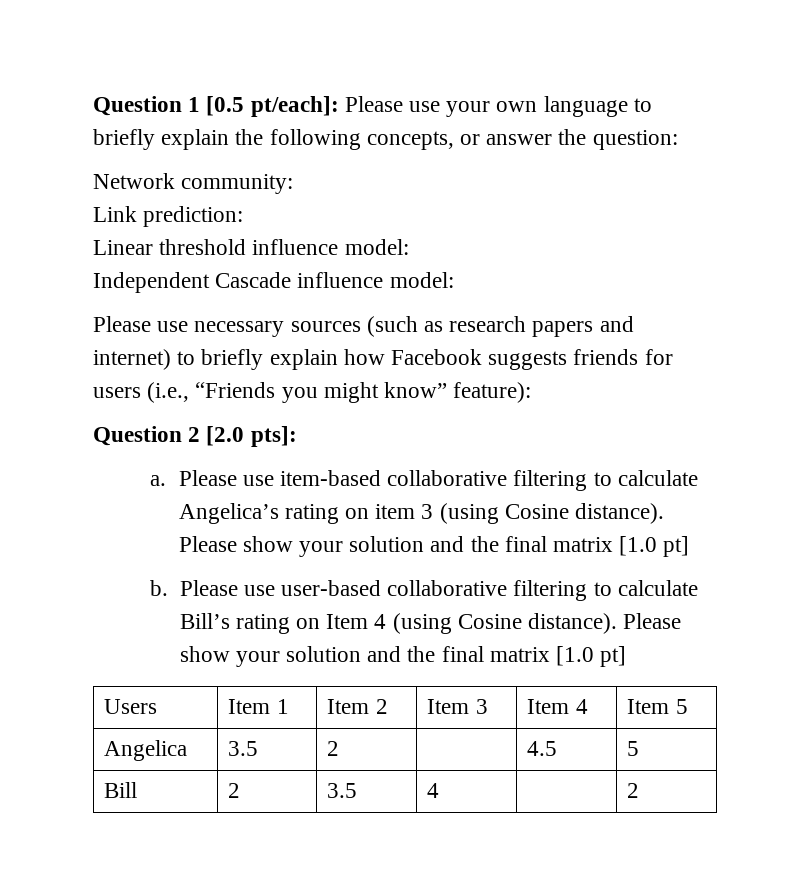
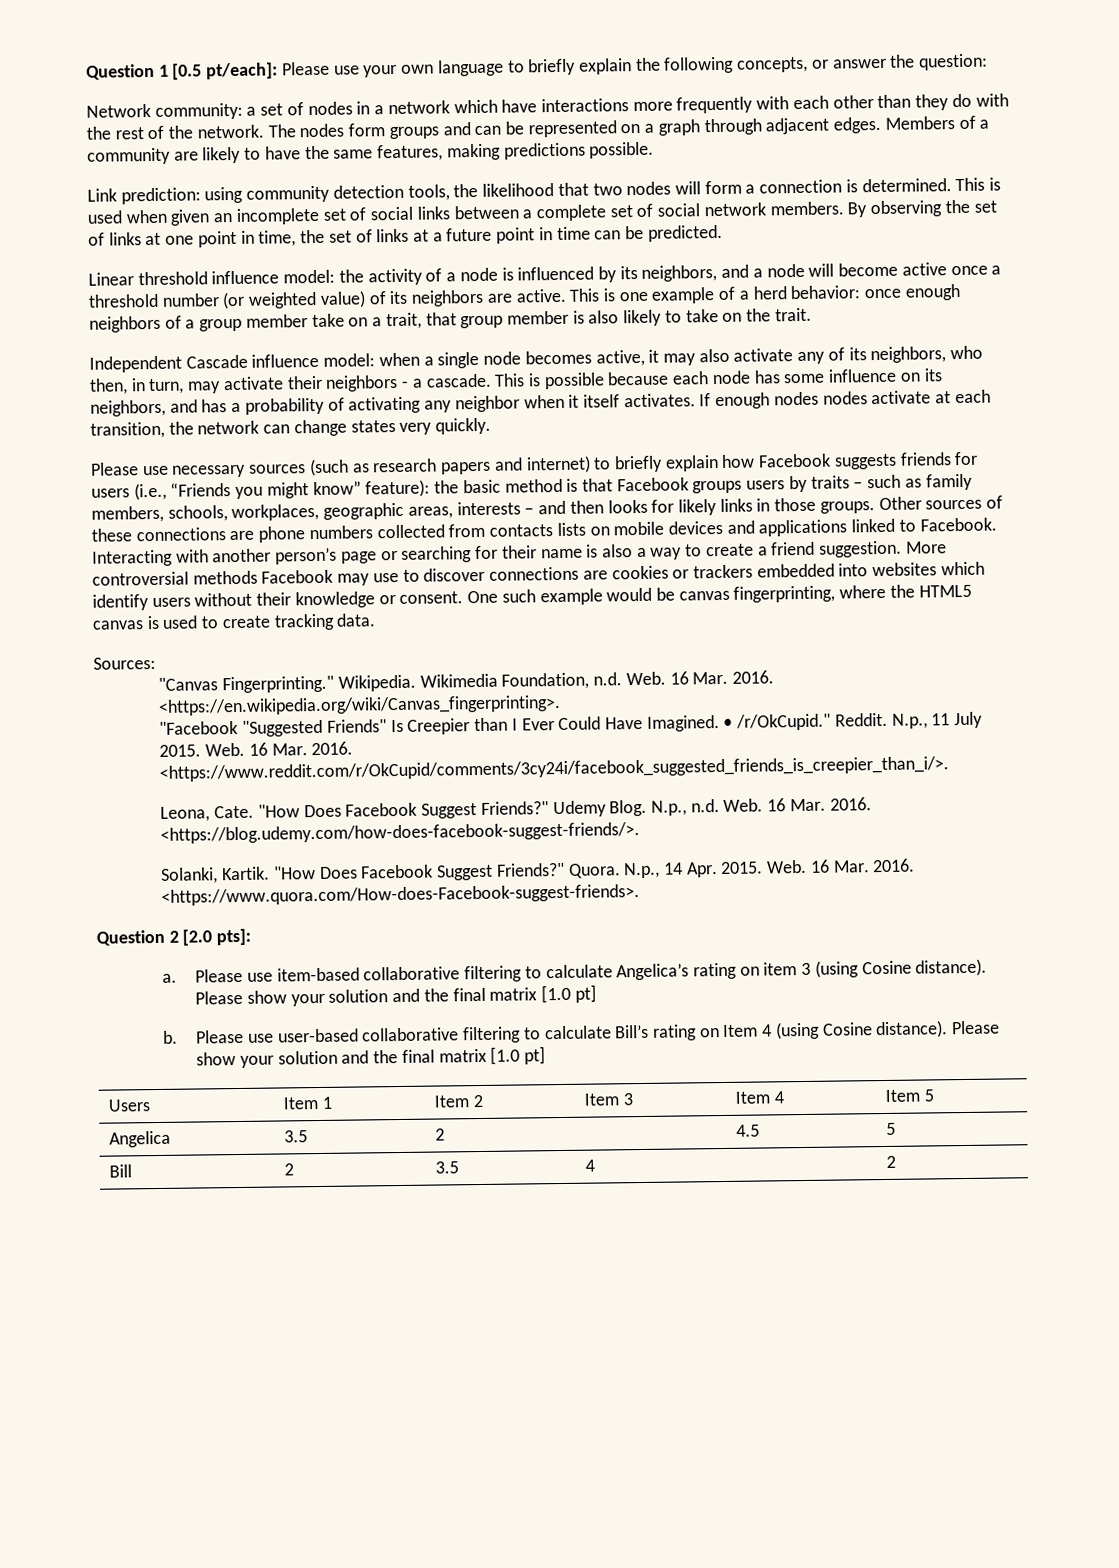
[93,206,244,227] [93,239,409,255] [93,272,454,293] // Link prediction: // Linear threshold influence model: // Independent Cascade influence model: -> [246,93,1009,116] [86,115,990,140] [87,141,655,165] [87,177,1002,205] [87,199,997,226] [88,224,723,248] [88,262,1002,286] [88,284,961,310] [89,307,812,333] [89,345,984,373] [89,368,943,395] [90,389,991,417] [90,417,492,439] a set of nodes in a network which have interactions more frequently with each other than they do with the rest of the network. The nodes form groups and can be represented on a graph through adjacent edges. Members of a community are likely to have the same features, making predictions possible. // Link prediction: using community detection tools, the likelihood that two nodes will form a connection is determined. This is used when given an incomplete set of social links between a complete set of social network members. By observing the set of links at one point in time, the set of links at a future point in time can be predicted. // Linear threshold influence model: the activity of a node is influenced by its neighbors, and a node will become active once a threshold number (or weighted value) of its neighbors are active. This is one example of a herd behavior: once enough neighbors of a group member take on a trait, that group member is also likely to take on the trait. // Independent Cascade influence model: when a single node becomes active, it may also activate any of its neighbors, who then, in turn, may activate their neighbors - a cascade. This is possible because each node has some influence on its neighbors, and has a probability of activating any neighbor when it itself activates. If enough nodes nodes activate at each transition, the network can change states very quickly.
(532, 392) none -> [434,473,973,494] [91,495,1004,523] [91,517,997,543] [92,540,947,567] [92,561,985,586] [92,584,972,611] [92,613,377,631] [93,656,156,670] [158,670,774,694] [158,694,562,716] [159,711,984,737] [159,741,354,757] [159,756,950,782] [160,797,872,822] [160,821,641,844] [161,858,916,884] [161,884,641,906] the basic method is that Facebook groups users by traits – such as family members, schools, workplaces, geographic areas, interests – and then looks for likely links in those groups. Other sources of these connections are phone numbers collected from contacts lists on mobile devices and applications linked to Facebook. Interacting with another person’s page or searching for their name is also a way to create a friend suggestion. More controversial methods Facebook may use to discover connections are cookies or trackers embedded into websites which identify users without their knowledge or consent. One such example would be canvas fingerprinting, where the HTML5 canvas is used to create tracking data. // Sources: // "Canvas Fingerprinting." Wikipedia. Wikimedia Foundation, n.d. Web. 16 Mar. 2016. <https://en.wikipedia.org/wiki/Canvas_fingerprinting>. // "Facebook "Suggested Friends" Is Creepier than I Ever Could Have Imagined. • /r/OkCupid." Reddit. N.p., 11 July 2015. Web. 16 Mar. 2016. <https://www.reddit.com/r/OkCupid/comments/3cy24i/facebook_suggested_friends_is_creepier_than_i/>. // Leona, Cate. "How Does Facebook Suggest Friends?" Udemy Blog. N.p., n.d. Web. 16 Mar. 2016. <https://blog.udemy.com/how-does-facebook-suggest-friends/>. // Solanki, Kartik. "How Does Facebook Suggest Friends?" Quora. N.p., 14 Apr. 2015. Web. 16 Mar. 2016. <https://www.quora.com/How-does-Facebook-suggest-friends>.

